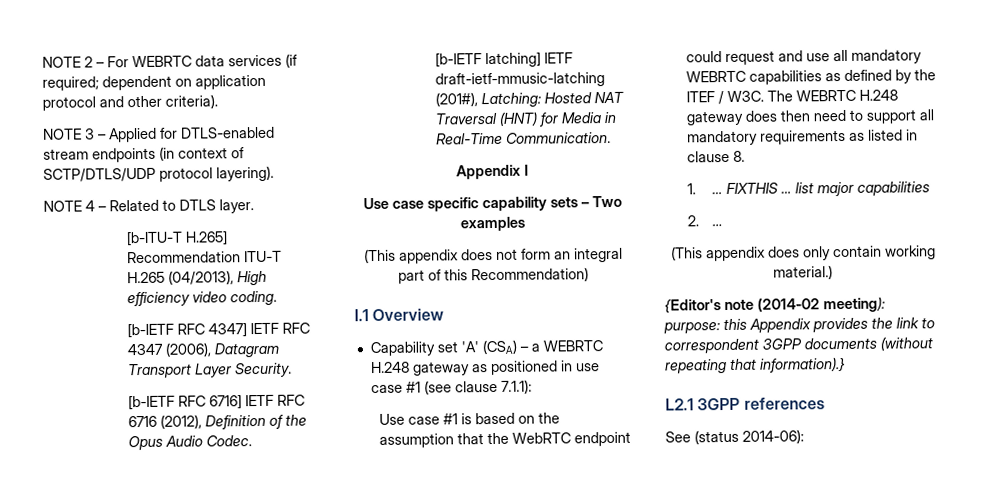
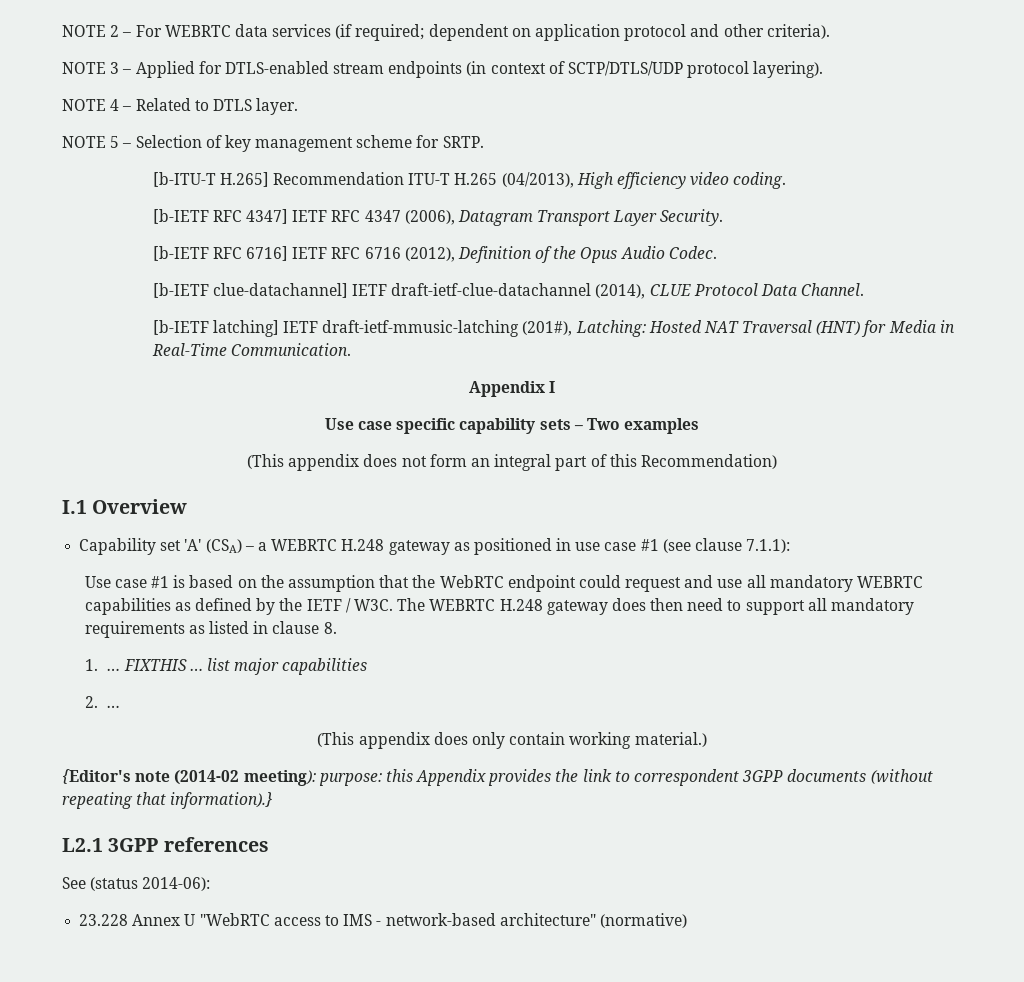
(254, 206) none -> [62,135,484,152] // NOTE 5 – Selection of key management scheme for SRTP.
(253, 441) none -> [152,283,865,299] // [b-IETF clue-datachannel] IETF draft-ietf-clue-datachannel (2014), CLUE Protocol Data Channel.
[686,91,716,103] ITEF -> [306,599,342,611] IETF
(804, 436) none -> [79,913,687,928] // 23.228 Annex U "WebRTC access to IMS - network-based architecture" (normative)

